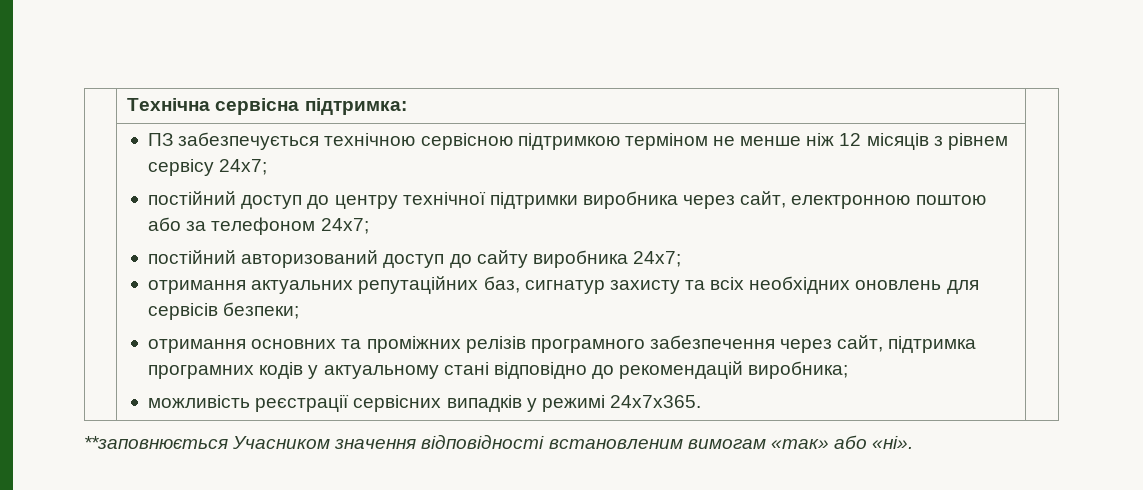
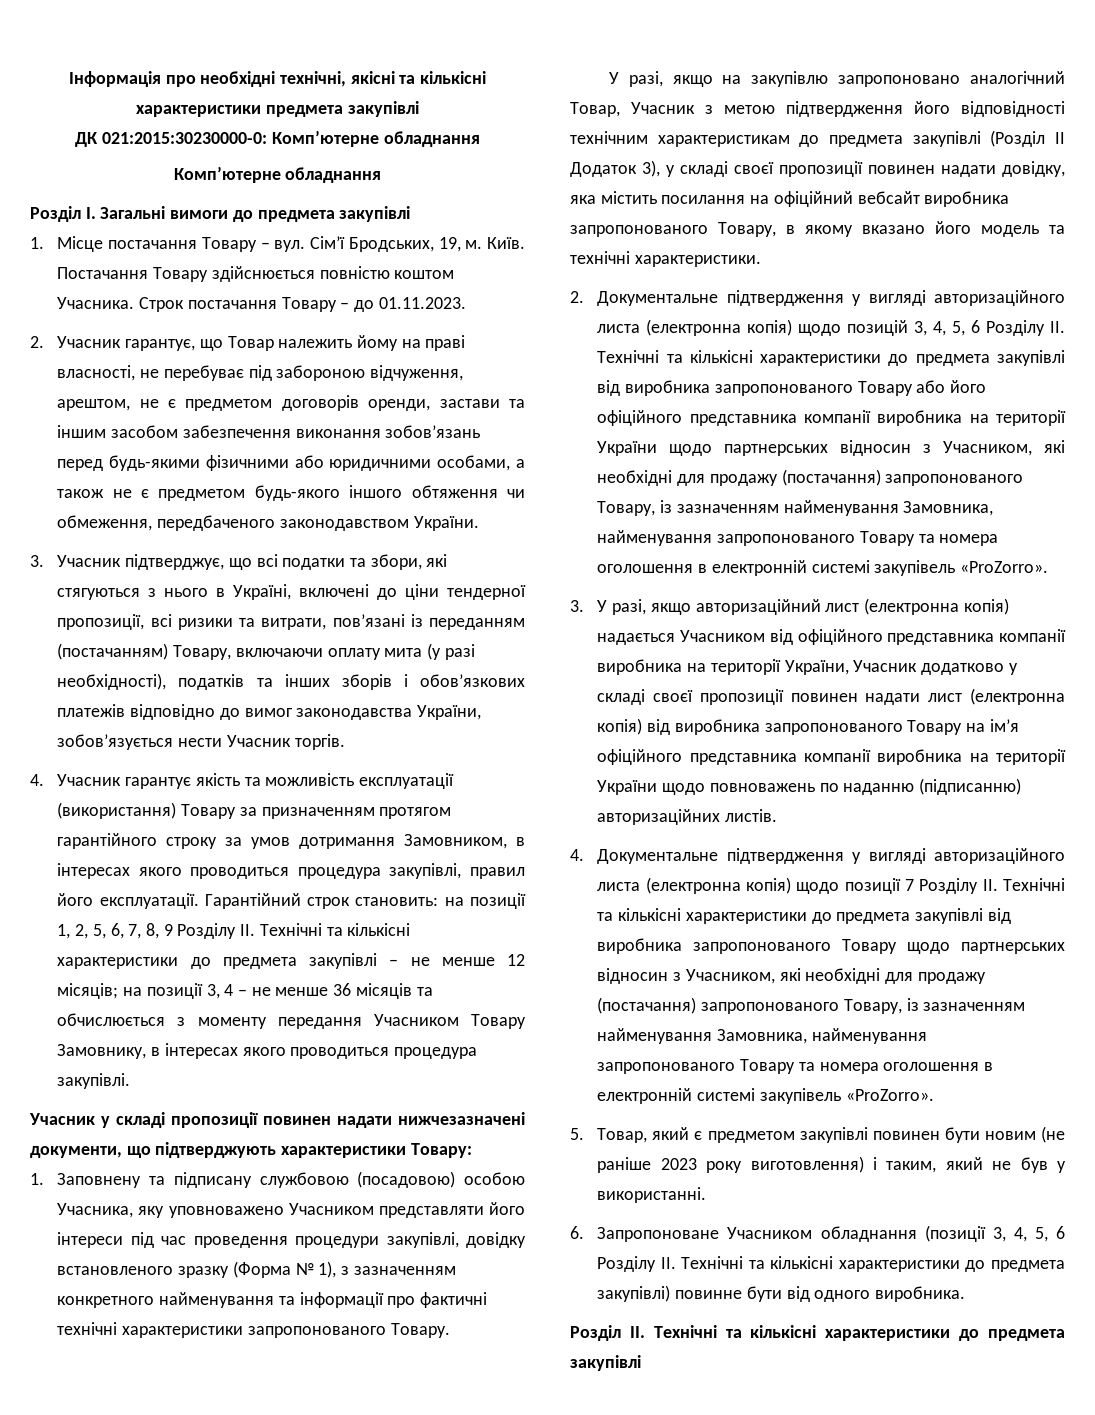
[127,98,407,115] [148,132,1008,150] [148,159,268,176] [148,191,986,209] [148,217,369,235] [148,250,681,268] [148,276,979,294] [148,302,300,320] [148,335,977,353] [148,361,849,379] [148,394,701,412] [84,434,914,449] | Технічна сервісна підтримка: | // | ПЗ забезпечується технічною сервісною підтримкою терміном не менше ніж 12 місяців з рівнем сервісу 24х7; // постійний доступ до центру технічної підтримки виробника через сайт, електронною поштою або за телефоном 24х7; // постійний авторизований доступ до сайту виробника 24х7; // отримання актуальних репутаційних баз, сигнатур захисту та всіх необхідних оновлень для сервісів безпеки; // отримання основних та проміжних релізів програмного забезпечення через сайт, підтримка програмних кодів у актуальному стані відповідно до рекомендацій виробника; // можливість реєстрації сервісних випадків у режимі 24х7х365. | // **заповнюється Учасником значення відповідності встановленим вимогам «так» або «ні». -> [68,71,487,87] [136,101,419,117] [75,130,480,147] [173,166,382,183] [30,206,411,222] [30,236,525,252] [57,266,455,282] [57,297,466,312] [30,335,466,351] [57,365,463,381] [57,395,525,411] [57,425,481,438] [57,455,525,471] [57,485,525,501] [57,515,479,531] [30,554,448,570] [57,584,526,600] [57,614,525,630] [57,643,475,660] [57,673,525,690] [57,704,481,720] [57,734,345,750] [30,773,454,789] [57,802,452,819] [57,833,525,849] [57,863,525,879] [57,893,526,909] [57,923,411,939] [57,953,525,969] [57,983,433,999] [57,1013,527,1029] [57,1043,477,1059] [57,1073,131,1089] [29,1112,525,1128] [30,1142,472,1158] [30,1171,525,1188] [57,1202,525,1218] [57,1232,526,1248] [57,1261,456,1278] [57,1292,487,1308] [57,1322,450,1338] [608,71,1065,87] [570,101,1065,117] [570,130,1065,147] [570,160,1065,177] [570,191,1010,207] [570,221,1065,237] [570,251,761,267] [570,290,1065,306] [597,319,1065,336] [597,350,1065,366] [597,380,986,396] [597,410,1066,426] [597,440,1065,456] [597,469,1024,486] [597,500,994,516] [597,530,999,546] [597,560,1048,576] [570,598,1009,615] [597,629,1066,645] [597,659,1018,675] [597,688,1065,705] [597,718,1019,735] [597,749,1066,765] [597,778,1021,795] [597,809,778,825] [570,848,1065,864] [597,877,1065,894] [597,908,1011,924] [597,938,1065,954] [597,968,986,984] [597,997,1026,1014] [597,1028,927,1044] [597,1059,993,1074] [597,1088,934,1104] [570,1126,1065,1143] [597,1156,1066,1173] [597,1187,707,1203] [570,1225,1065,1242] [597,1256,1065,1272] [597,1285,965,1302] [570,1325,1065,1341] [570,1355,641,1371] Інформація про необхідні технічні, якісні та кількісні характеристики предмета закупівлі // ДК 021:2015:30230000-0: Комп’ютерне обладнання // Комп’ютерне обладнання // Розділ І. Загальні вимоги до предмета закупівлі // 1. Місце постачання Товару – вул. Сім’ї Бродських, 19, м. Київ. Постачання Товару здійснюється повністю коштом Учасника. Строк постачання Товару – до 01.11.2023. // 2. Учасник гарантує, що Товар належить йому на праві власності, не перебуває під забороною відчуження, арештом, не є предметом договорів оренди, застави та іншим засобом забезпечення виконання зобов’язань перед будь-якими фізичними або юридичними особами, а також не є предметом будь-якого іншого обтяження чи обмеження, передбаченого законодавством України. // 3. Учасник підтверджує, що всі податки та збори, які стягуються з нього в Україні, включені до ціни тендерної пропозиції, всі ризики та витрати, пов’язані із переданням (постачанням) Товару, включаючи оплату мита (у разі необхідності), податків та інших зборів і обов’язкових платежів відповідно до вимог законодавства України, зобов’язується нести Учасник торгів. // 4. Учасник гарантує якість та можливість експлуатації (використання) Товару за призначенням протягом гарантійного строку за умов дотримання Замовником, в інтересах якого проводиться процедура закупівлі, правил його експлуатації. Гарантійний строк становить: на позиції 1, 2, 5, 6, 7, 8, 9 Розділу II. Технічні та кількісні характеристики до предмета закупівлі – не менше 12 місяців; на позиції 3, 4 – не менше 36 місяців та обчислюється з моменту передання Учасником Товару Замовнику, в інтересах якого проводиться процедура закупівлі. // Учасник у складі пропозиції повинен надати нижчезазначені документи, що підтверджують характеристики Товару: // 1. Заповнену та підписану службовою (посадовою) особою Учасника, яку уповноважено Учасником представляти його інтереси під час проведення процедури закупівлі, довідку встановленого зразку (Форма № 1), з зазначенням конкретного найменування та інформації про фактичні технічні характеристики запропонованого Товару. // У разі, якщо на закупівлю запропоновано аналогічний Товар, Учасник з метою підтвердження його відповідності технічним характеристикам до предмета закупівлі (Розділ II Додаток 3), у складі своєї пропозиції повинен надати довідку, яка містить посилання на офіційний вебсайт виробника запропонованого Товару, в якому вказано його модель та технічні характеристики. // 2. Документальне підтвердження у вигляді авторизаційного листа (електронна копія) щодо позицій 3, 4, 5, 6 Розділу II. Технічні та кількісні характеристики до предмета закупівлі від виробника запропонованого Товару або його офіційного представника компанії виробника на території України щодо партнерських відносин з Учасником, які необхідні для продажу (постачання) запропонованого Товару, із зазначенням найменування Замовника, найменування запропонованого Товару та номера оголошення в електронній системі закупівель «ProZorro». // 3. У разі, якщо авторизаційний лист (електронна копія) надається Учасником від офіційного представника компанії виробника на території України, Учасник додатково у складі своєї пропозиції повинен надати лист (електронна копія) від виробника запропонованого Товару на ім’я офіційного представника компанії виробника на території України щодо повноважень по наданню (підписанню) авторизаційних листів. // 4. Документальне підтвердження у вигляді авторизаційного листа (електронна копія) щодо позиції 7 Розділу II. Технічні та кількісні характеристики до предмета закупівлі від виробника запропонованого Товару щодо партнерських відносин з Учасником, які необхідні для продажу (постачання) запропонованого Товару, із зазначенням найменування Замовника, найменування запропонованого Товару та номера оголошення в електронній системі закупівель «ProZorro». // 5. Товар, який є предметом закупівлі повинен бути новим (не раніше 2023 року виготовлення) і таким, який не був у використанні. // 6. Запропоноване Учасником обладнання (позиції 3, 4, 5, 6 Розділу II. Технічні та кількісні характеристики до предмета закупівлі) повинне бути від одного виробника. // Розділ II. Технічні та кількісні характеристики до предмета закупівлі

